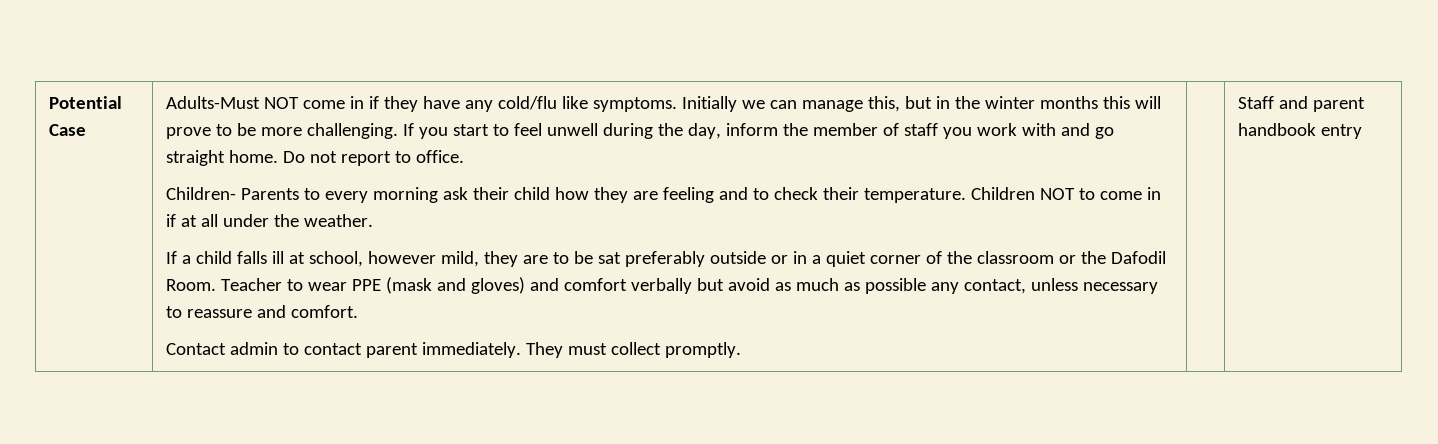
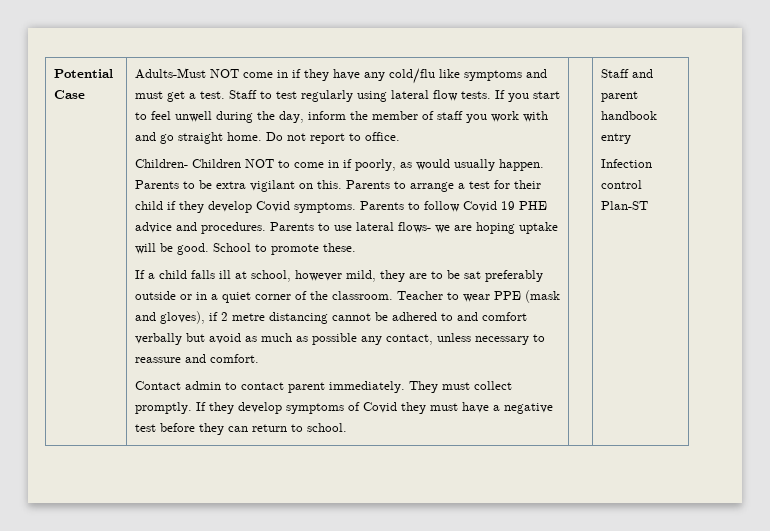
[593,96,1161,112] [166,123,399,139] symptoms. Initially we can manage this, but in the winter months this will prove to be more challenging. -> [463,69,547,81] [134,90,491,102] symptoms and must get a test. Staff to test regularly using lateral flow tests.
[241,187,967,203] Parents to every morning ask their child how they are feeling and to check their temperature. -> (188, 163) none
[181,214,374,227] at all under the weather. -> [354,159,544,171] [134,180,541,192] [134,201,547,213] [134,222,558,234] [134,243,356,255] poorly, as would usually happen. Parents to be extra vigilant on this. Parents to arrange a test for their child if they develop Covid symptoms. Parents to follow Covid 19 PHE advice and procedures. Parents to use lateral flows- we are hoping uptake will be good. School to promote these.
[976,251,1166,264] [166,279,217,291] classroom or the Dafodil Room. -> [331,291,393,300] classroom.
[471,277,526,294] gloves) -> [159,311,453,324] gloves), if 2 metre distancing cannot be adhered to
(742, 350) none -> [195,402,553,414] [134,423,347,435] If they develop symptoms of Covid they must have a negative test before they can return to school.
(1363, 131) none -> [600,159,652,168] [600,180,642,189] [600,201,648,210] // Infection control Plan-ST

